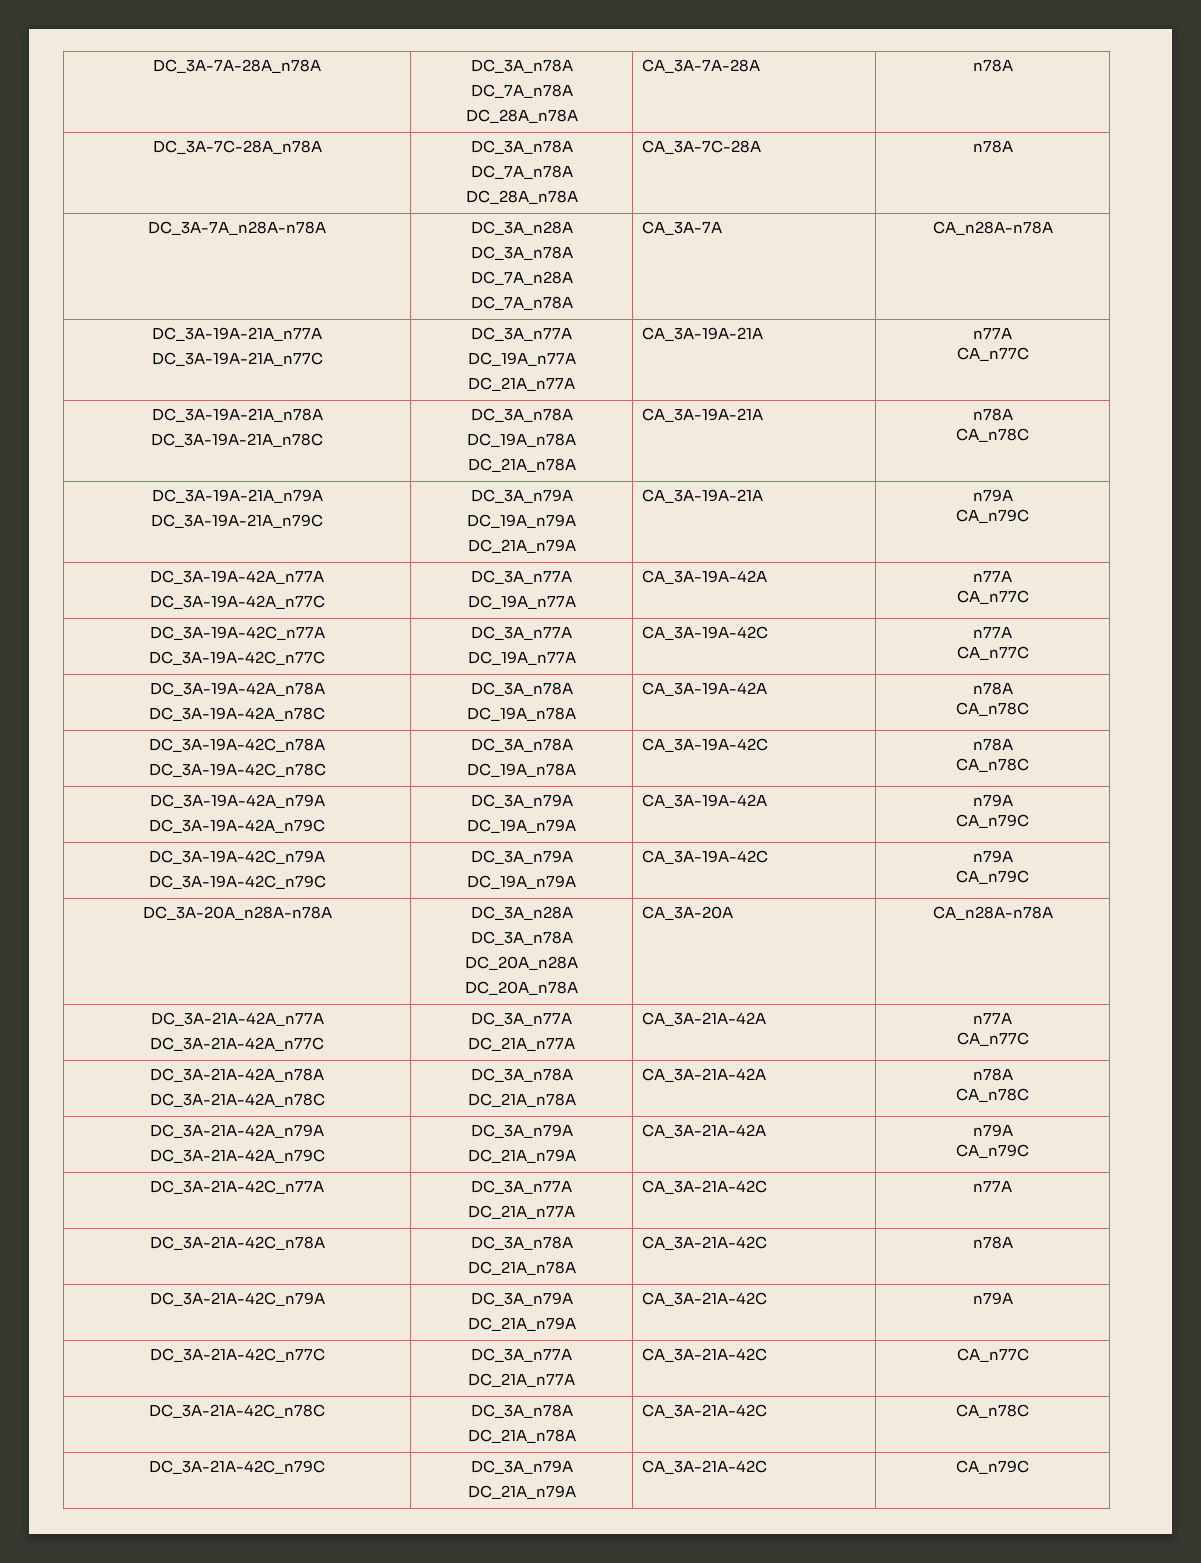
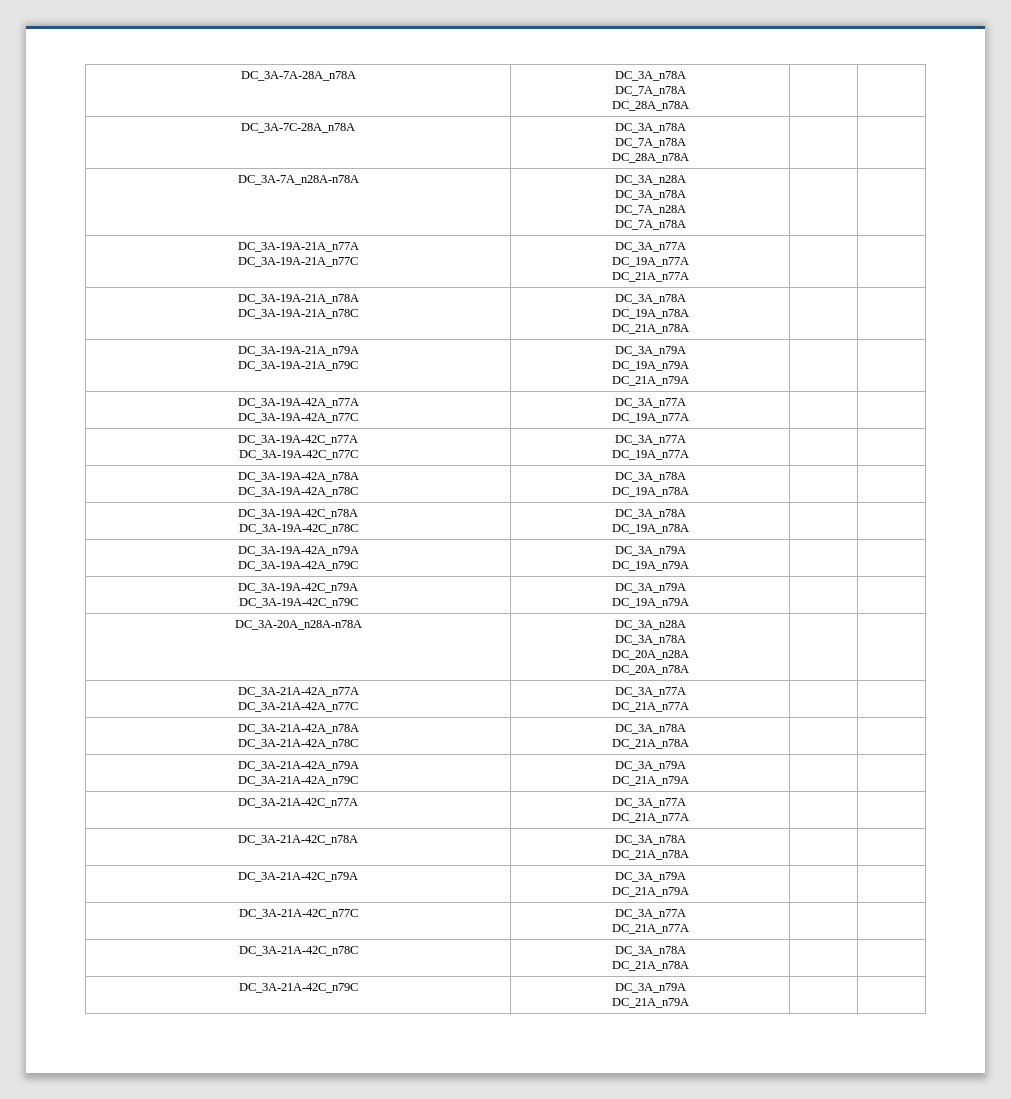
[642,59,761,73] [972,59,1013,72] CA_3A-7A-28A | n78A -> (689, 106) |
[642,140,762,154] [972,140,1013,153] CA_3A-7C-28A | n78A -> (689, 158) |
[642,221,723,235] [932,221,1053,235] CA_3A-7A | CA_n28A-n78A -> (686, 225) |
[642,327,764,341] [973,328,1012,339] [956,347,1029,361] CA_3A-19A-21A | n77A // CA_n77C -> (689, 277) |
[642,408,764,422] [972,408,1013,421] [956,428,1029,442] CA_3A-19A-21A | n78A // CA_n78C -> (689, 329) |
[642,489,764,503] [972,489,1013,502] [956,509,1029,523] CA_3A-19A-21A | n79A // CA_n79C -> (689, 381) |
[642,570,768,584] [973,571,1012,582] [956,590,1029,604] CA_3A-19A-42A | n77A // CA_n77C -> (689, 418) |
[642,626,769,640] [973,627,1012,638] [956,646,1029,660] CA_3A-19A-42C | n77A // CA_n77C -> (689, 455) |
[642,682,768,696] [972,682,1013,695] [956,702,1029,716] CA_3A-19A-42A | n78A // CA_n78C -> (689, 492) |
[642,738,769,752] [972,738,1013,751] [956,758,1029,772] CA_3A-19A-42C | n78A // CA_n78C -> (689, 529) |
[642,794,768,808] [972,794,1013,807] [956,814,1029,828] CA_3A-19A-42A | n79A // CA_n79C -> (689, 566) |
[642,850,769,864] [972,850,1013,863] [956,870,1029,884] CA_3A-19A-42C | n79A // CA_n79C -> (689, 603) |
[642,906,734,920] [932,906,1053,920] CA_3A-20A | CA_n28A-n78A -> (689, 670) |
[642,1012,767,1026] [973,1013,1012,1024] [956,1032,1029,1046] CA_3A-21A-42A | n77A // CA_n77C -> (689, 707) |
[642,1068,767,1082] [972,1068,1013,1081] [956,1088,1029,1102] CA_3A-21A-42A | n78A // CA_n78C -> (689, 744) |
[642,1124,767,1138] [972,1124,1013,1137] [956,1144,1029,1158] CA_3A-21A-42A | n79A // CA_n79C -> (689, 781) |
[642,1180,768,1194] [973,1181,1012,1192] CA_3A-21A-42C | n77A -> (689, 818) |
[642,1236,768,1250] [972,1236,1013,1249] CA_3A-21A-42C | n78A -> (689, 855) |
[642,1292,768,1306] [972,1292,1013,1305] CA_3A-21A-42C | n79A -> (689, 892) |
[642,1348,768,1362] [956,1348,1029,1362] CA_3A-21A-42C | CA_n77C -> (689, 929) |
[642,1404,768,1418] [956,1404,1029,1418] CA_3A-21A-42C | CA_n78C -> (689, 966) |
[642,1460,768,1474] [956,1460,1029,1474] CA_3A-21A-42C | CA_n79C -> (689, 1003) |

